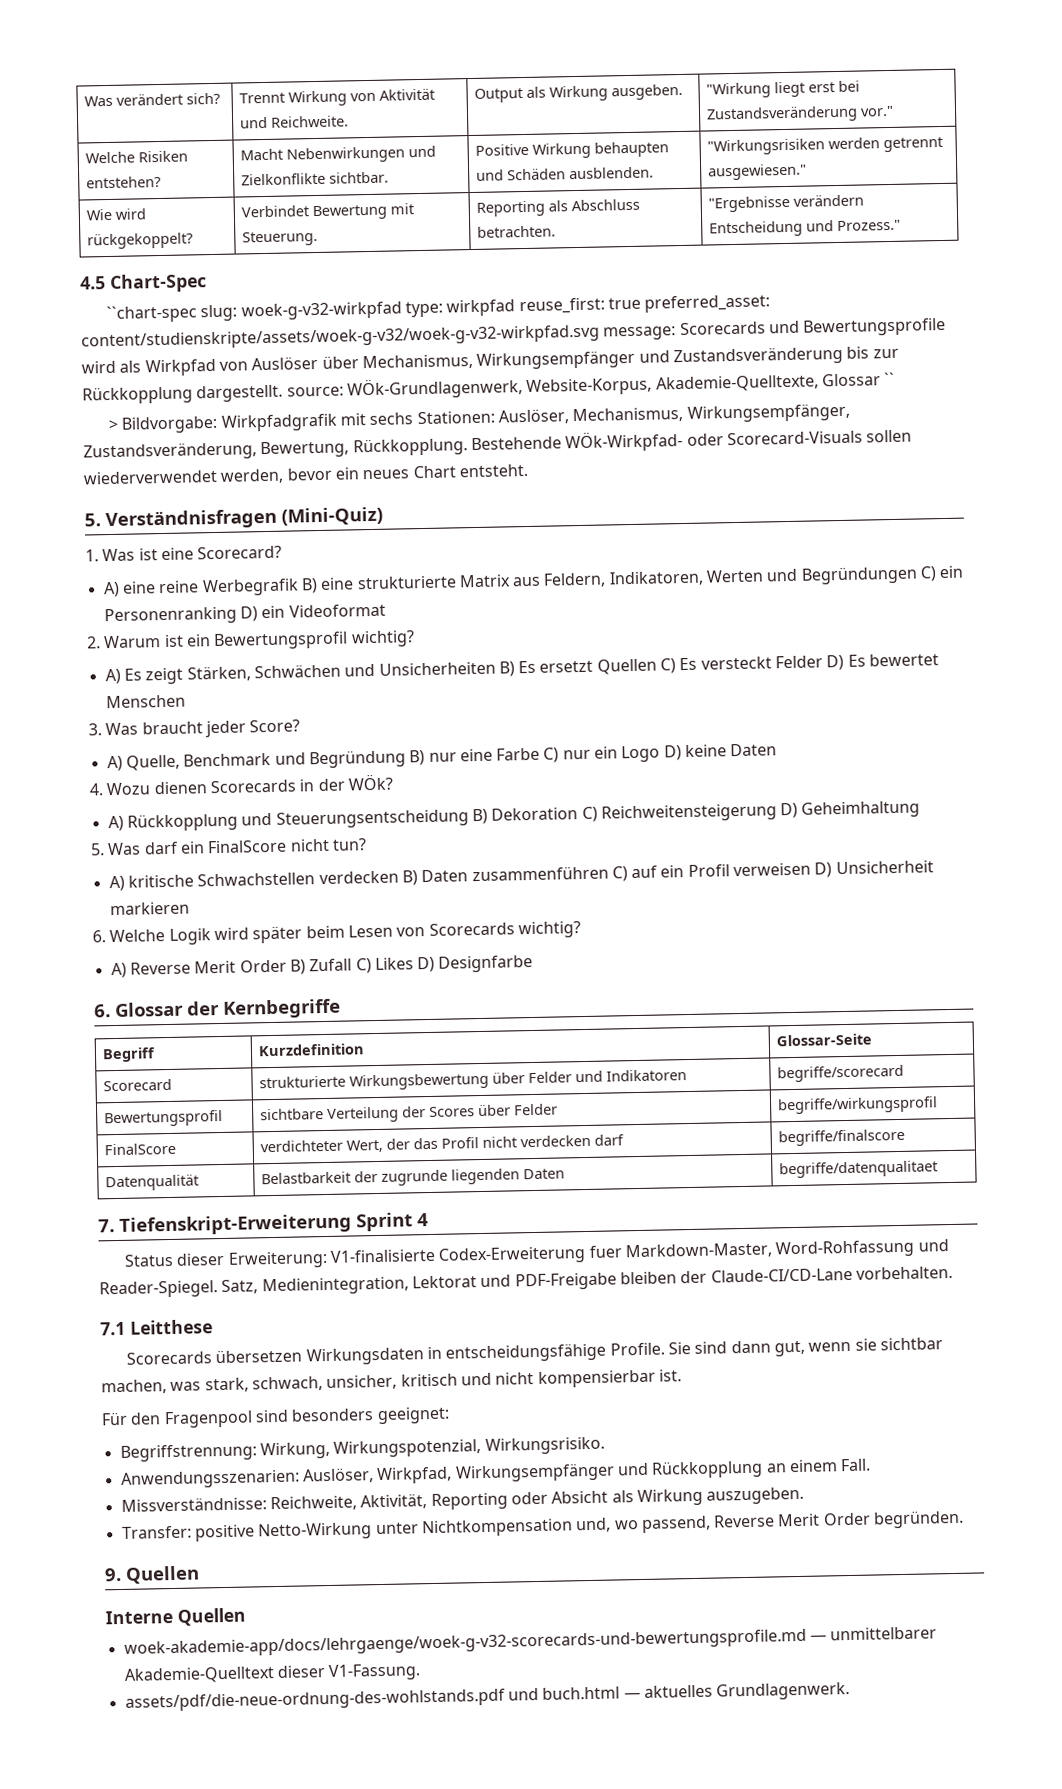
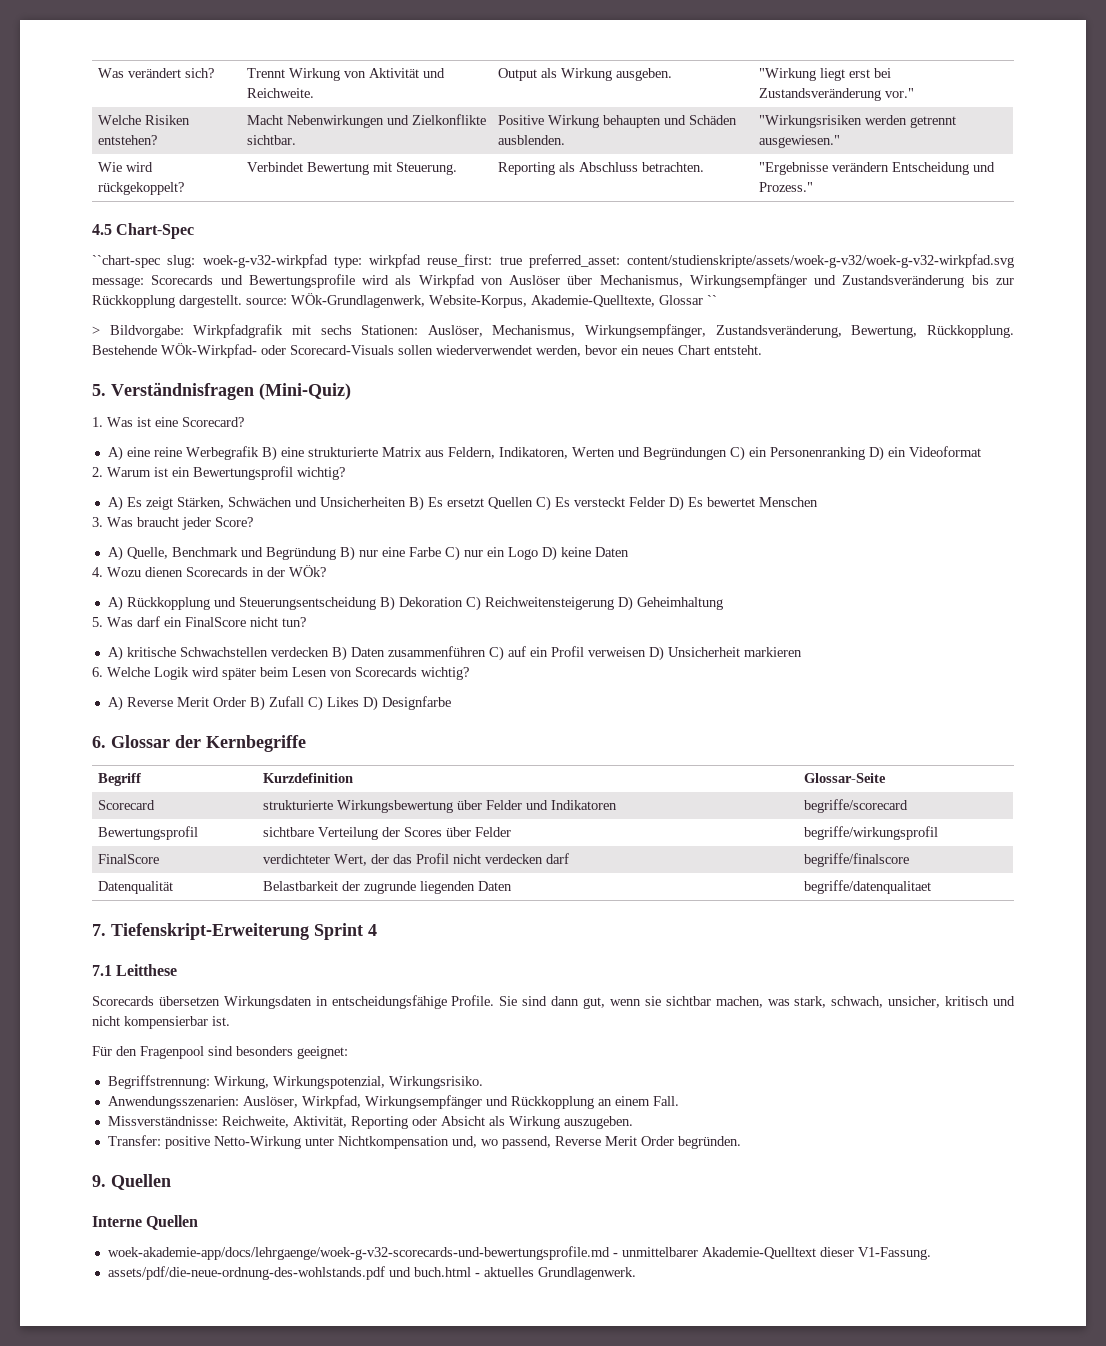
[124,1239,949,1269] [99,1265,953,1299] // Status dieser Erweiterung: V1-finalisierte Codex-Erweiterung fuer Markdown-Master, Word-Rohfassung und Reader-Spiegel. Satz, Medienintegration, Lektorat und PDF-Freigabe bleiben der Claude-CI/CD-Lane vorbehalten. -> (377, 930) none
[809,1634,827,1641] — -> [612,1253,618,1257] -
[623,1692,641,1699] — -> [474,1273,480,1277] -

